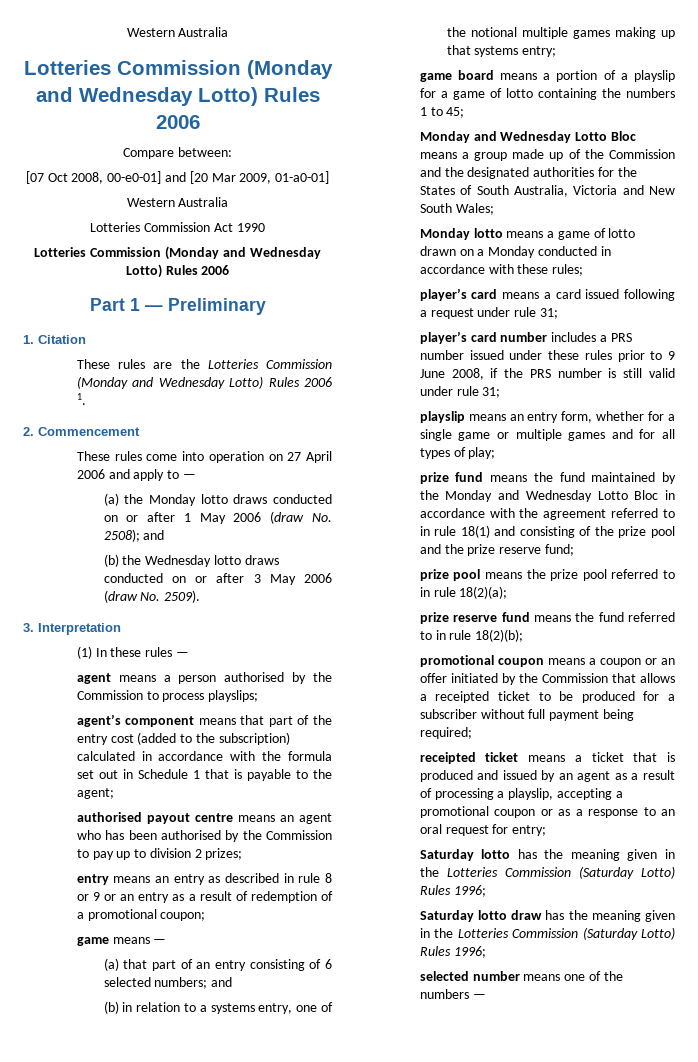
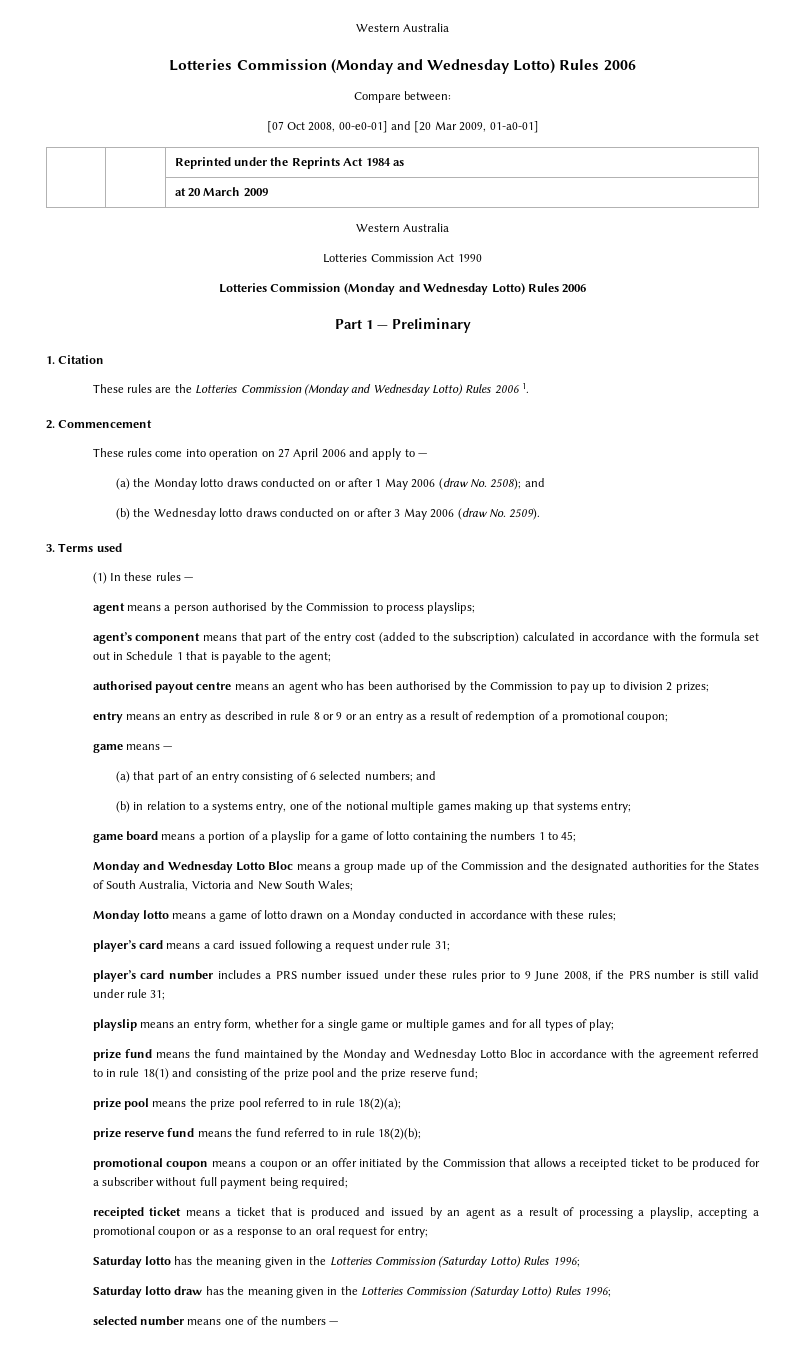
(330, 177) none -> [174,157,404,169] [174,187,268,197] // | | Reprinted under the Reprints Act 1984 as // | | at 20 March 2009
[38,623,121,635] Interpretation -> [58,543,122,552] Terms used

